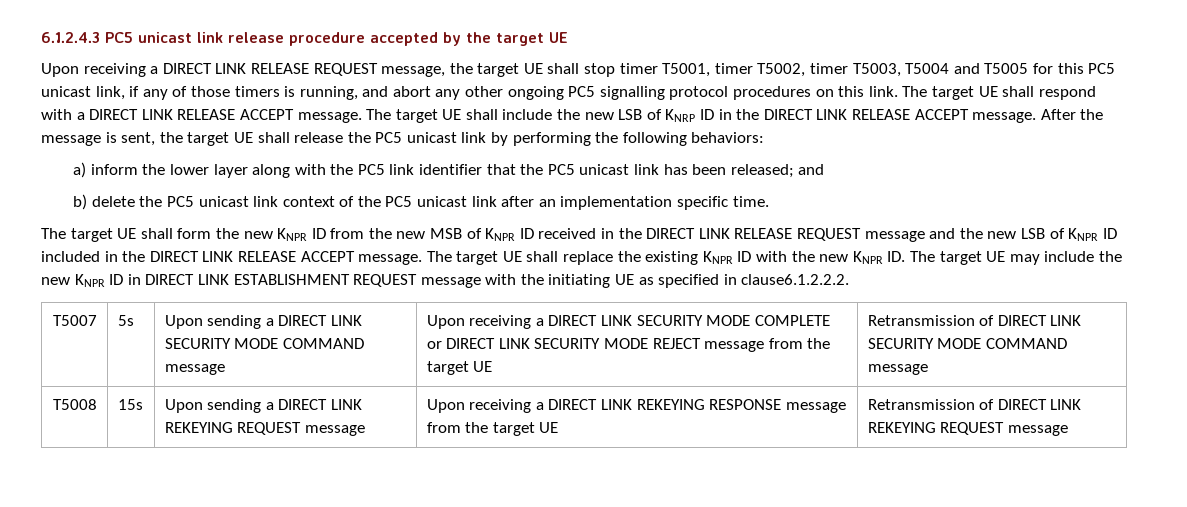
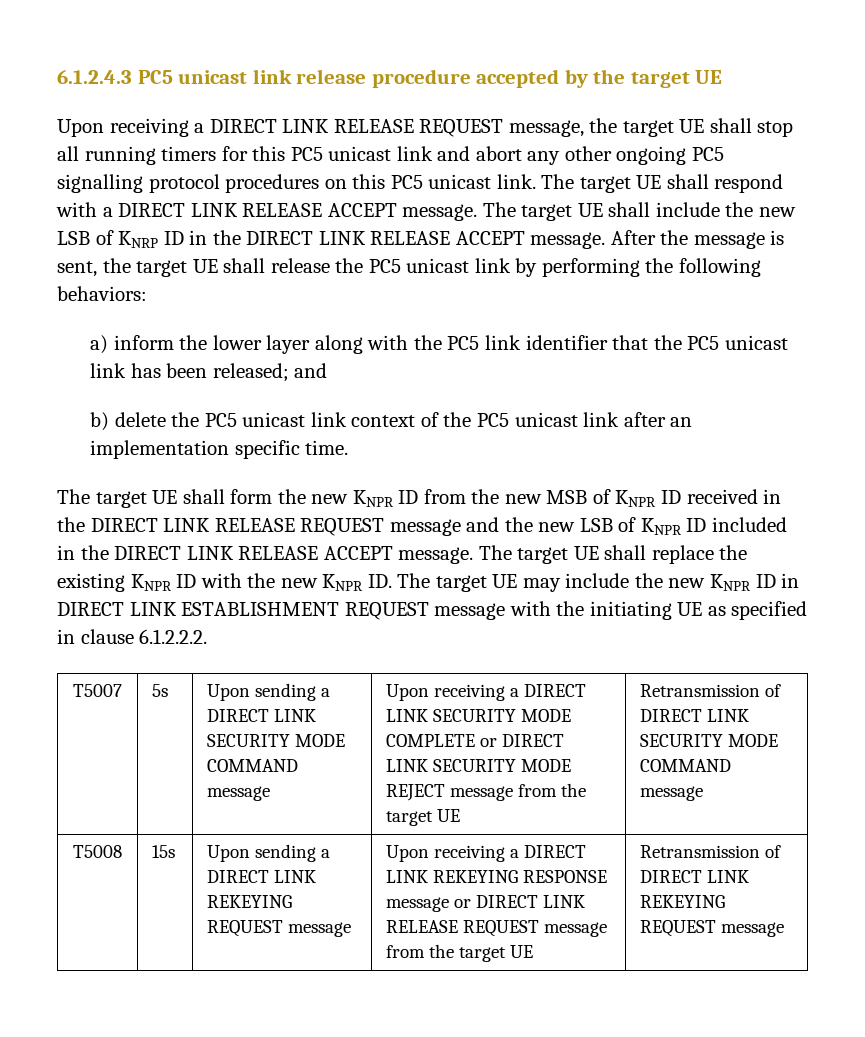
[619,63,1116,77] [41,86,358,100] timer T5001, timer T5002, timer T5003, T5004 and T5005 for this PC5 unicast link, if any of those timers is running, -> [57,146,433,165] all running timers for this PC5 unicast link
(865, 91) none -> [390,174,492,189] PC5 unicast
[741,274,850,285] clause6.1.2.2.2. -> [80,629,208,644] clause 6.1.2.2.2.
(846, 407) none -> [454,895,586,908] [386,920,608,937] or DIRECT LINK RELEASE REQUEST message

